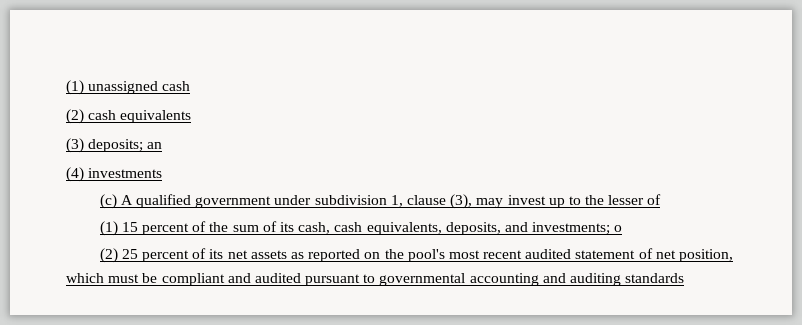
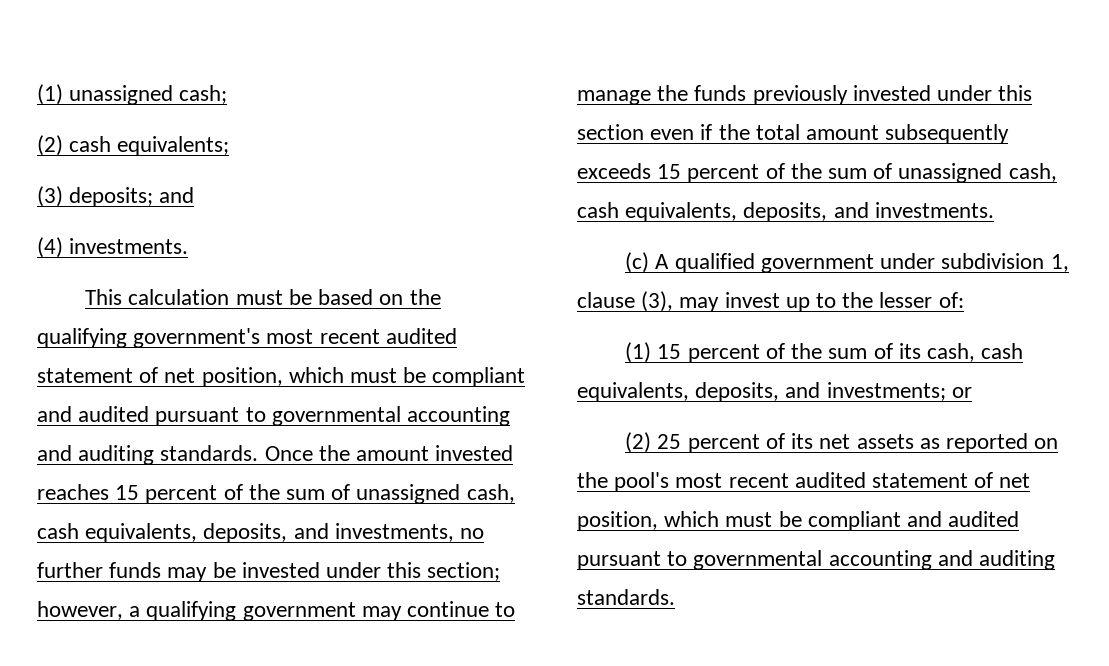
[162,81,191,91] cash -> [179,85,228,104] cash;
[120,110,192,123] equivalents -> [117,136,230,156] equivalents;
[147,142,163,149] an -> [159,187,195,203] and
[88,168,163,178] investments -> [69,238,189,254] [85,289,441,305] [37,328,457,348] [37,367,526,387] [37,406,511,426] [37,445,514,465] [37,484,515,504] [37,523,485,543] [37,562,501,582] [37,601,516,621] [577,85,1033,105] [577,124,1010,144] [577,163,1057,183] [577,202,994,222] investments. // This calculation must be based on the qualifying government's most recent audited statement of net position, which must be compliant and audited pursuant to governmental accounting and auditing standards. Once the amount invested reaches 15 percent of the sum of unassigned cash, cash equivalents, deposits, and investments, no further funds may be invested under this section; however, a qualifying government may continue to manage the funds previously invested under this section even if the total amount subsequently exceeds 15 percent of the sum of unassigned cash, cash equivalents, deposits, and investments.
[647,194,662,205] of -> [938,292,964,308] of:
[614,225,623,232] o -> [951,387,972,398] or
[625,273,685,283] standards -> [577,589,675,605] standards.

